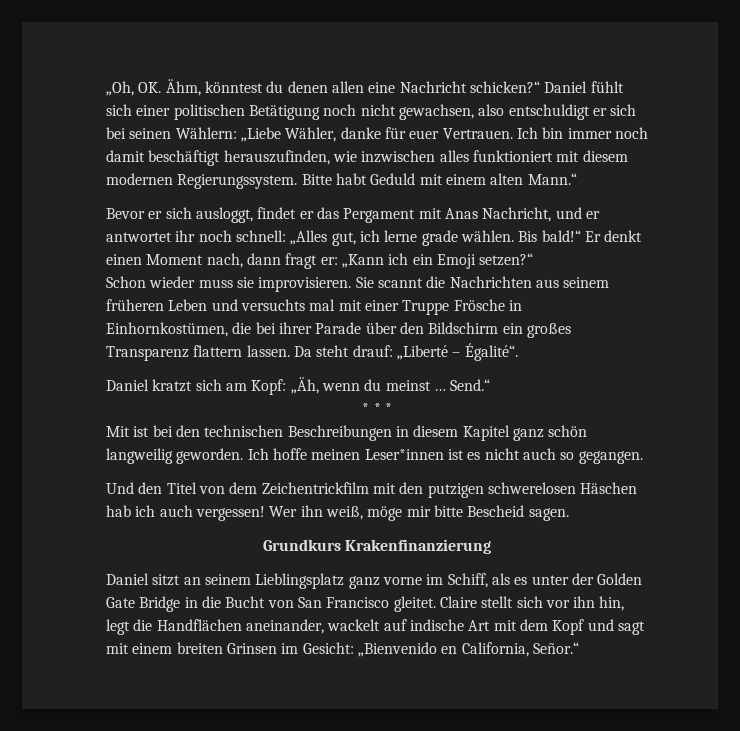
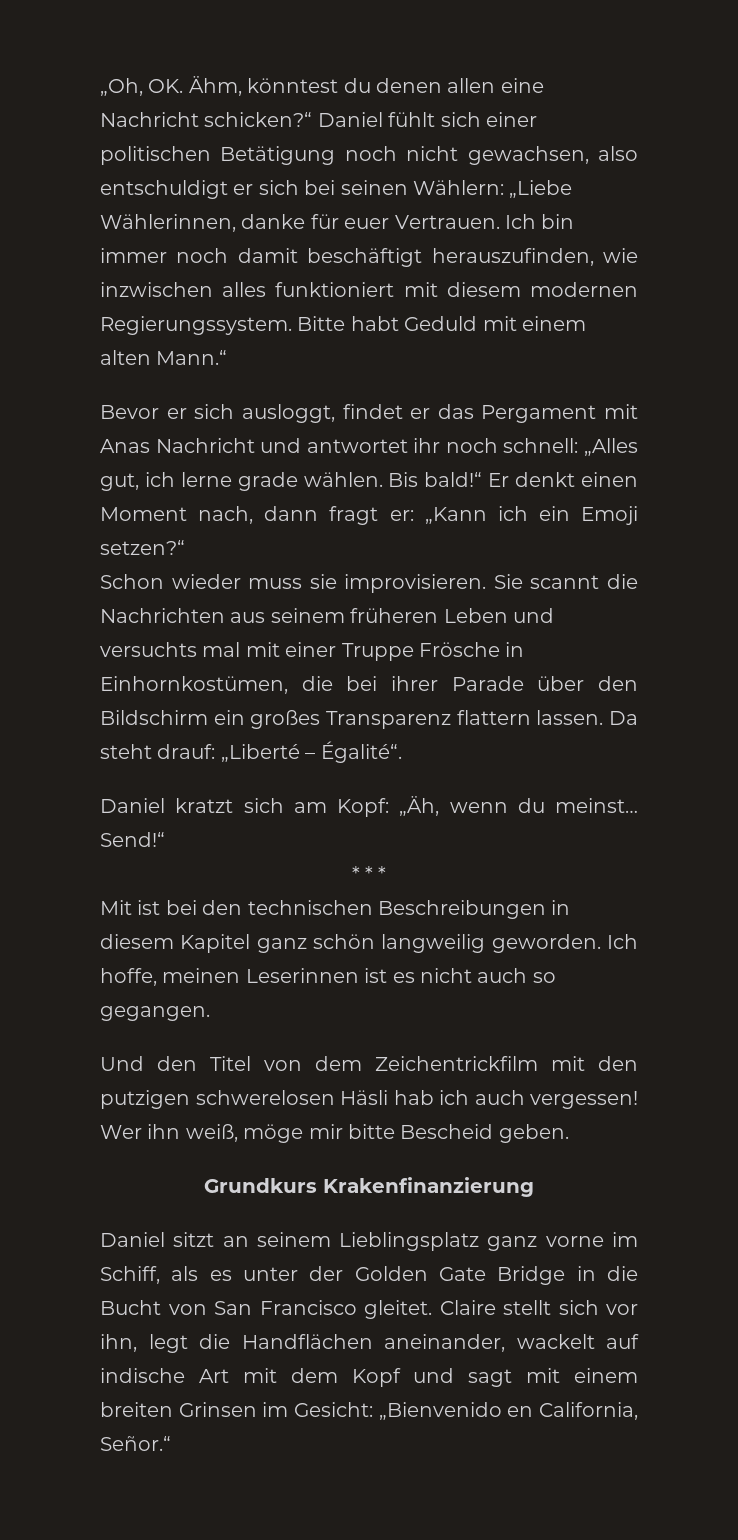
[285,127,337,142] Wähler, -> [100,214,236,232] Wählerinnen,
[482,207,600,222] Nachricht, und er -> [155,438,302,453] Nachricht und
[385,379,491,391] meinst … Send.“ -> [555,798,638,813] [100,832,165,847] meinst… Send!“
[272,448,444,460] hoffe meinen Leser*innen -> [100,968,359,986] hoffe, meinen Leserinnen
[580,482,638,494] Häschen -> [340,1090,388,1105] Häsli
[528,508,569,521] sagen. -> [498,1124,569,1143] geben.
[573,596,625,611] ihn hin, -> [100,1334,137,1352] ihn,

